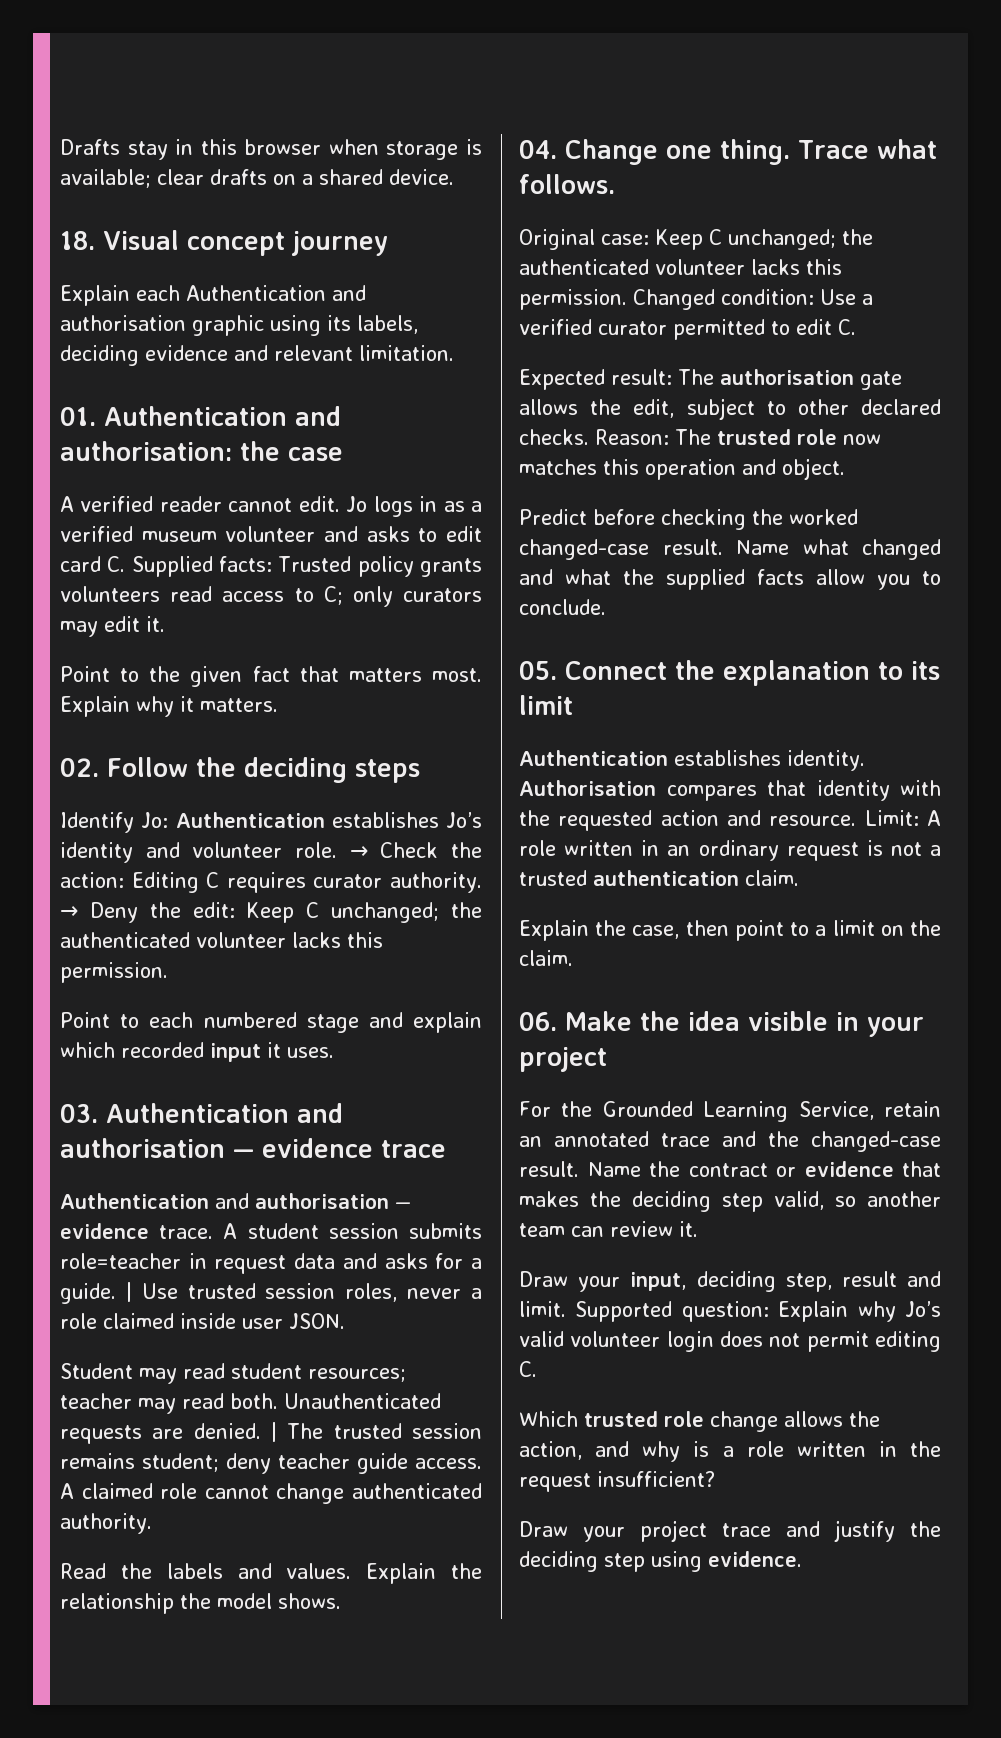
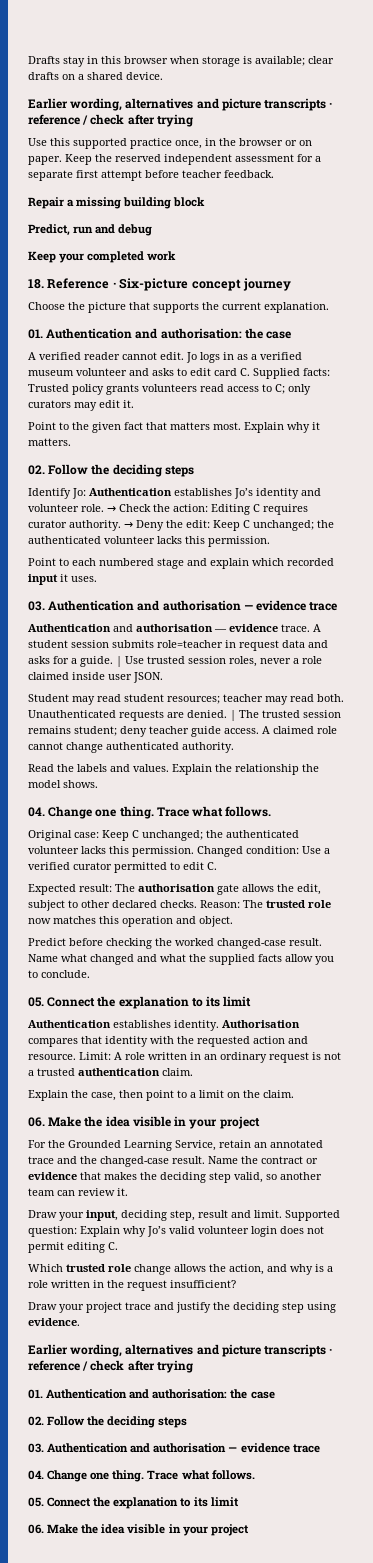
[60,230,388,256] [60,285,366,306] [60,315,418,336] [60,345,454,366] 18. Visual concept journey // Explain each Authentication and authorisation graphic using its labels, deciding evidence and relevant limitation. -> [28,98,333,111] [28,114,193,127] [28,138,312,149] [28,154,321,165] [28,170,274,181] [28,197,206,209] [28,224,153,236] [28,251,177,263] [28,278,291,291] [28,302,329,313] Earlier wording, alternatives and picture transcripts · reference / check after trying // Use this supported practice once, in the browser or on paper. Keep the reserved independent assessment for a separate first attempt before teacher feedback. // Repair a missing building block // Predict, run and debug // Keep your completed work // 18. Reference · Six-picture concept journey // Choose the picture that supports the current explanation.
(802, 1559) none -> [28,1344,333,1357] [28,1360,193,1373] [28,1389,275,1399] [28,1416,188,1428] [28,1443,320,1453] [28,1470,255,1482] [28,1497,239,1509] [28,1524,249,1536] // Earlier wording, alternatives and picture transcripts · reference / check after trying // 01. Authentication and authorisation: the case // 02. Follow the deciding steps // 03. Authentication and authorisation — evidence trace // 04. Change one thing. Trace what follows. // 05. Connect the explanation to its limit // 06. Make the idea visible in your project

